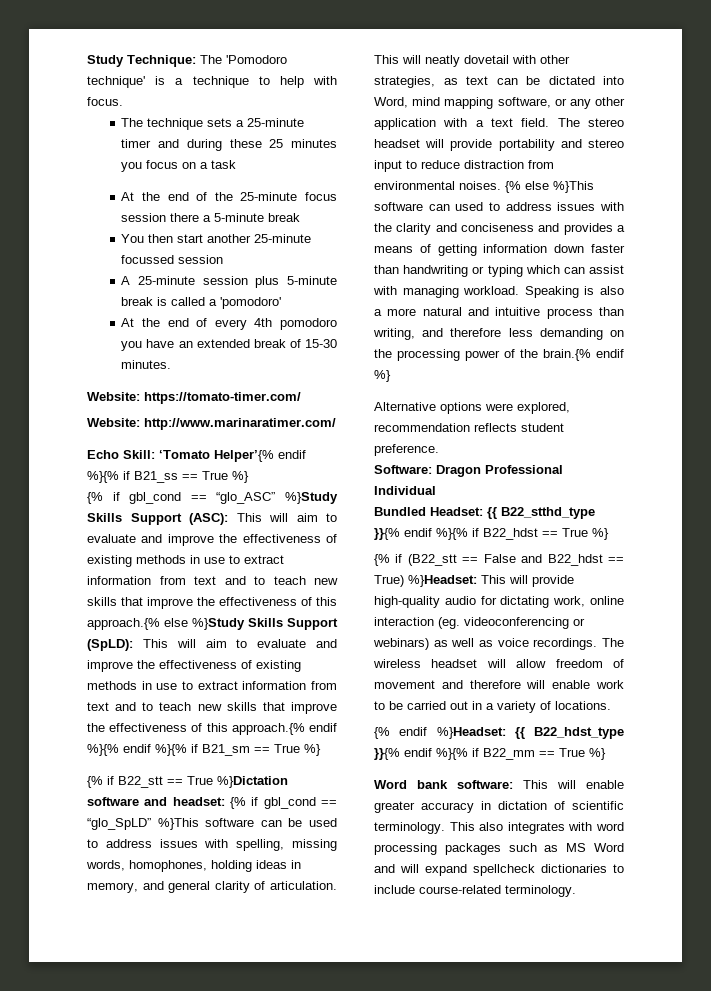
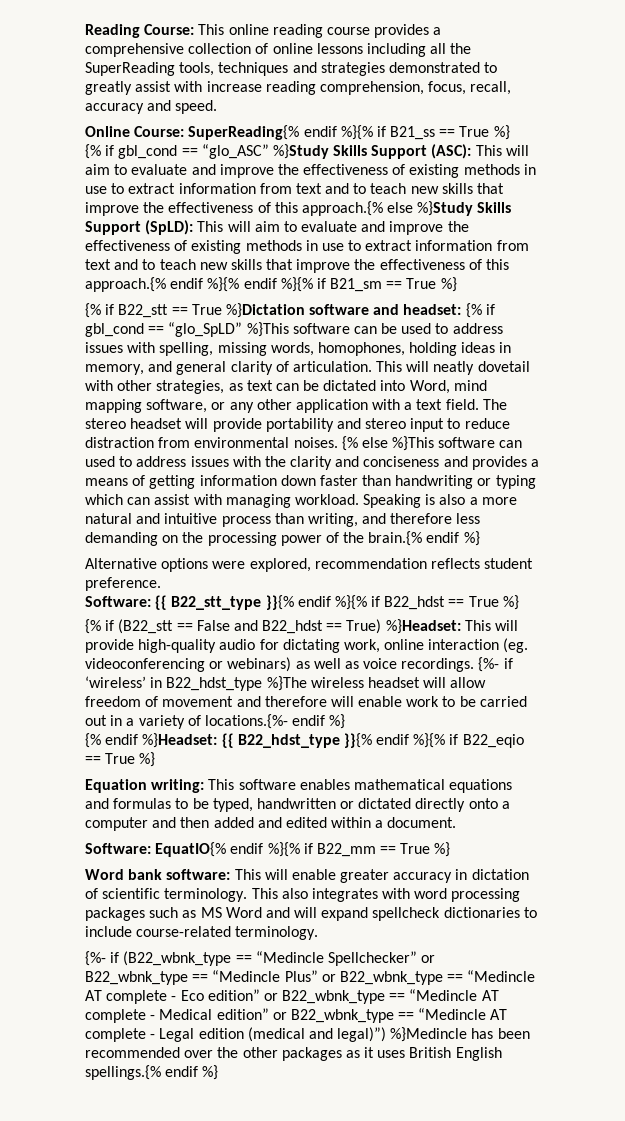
[87,55,287,67] [87,76,337,88] [87,97,123,106] [121,118,305,130] [121,139,337,151] [121,160,237,172] [121,192,337,201] [121,213,301,222] [121,234,312,243] [121,255,224,264] [121,276,337,288] [121,297,282,309] [121,318,337,330] [121,339,337,351] [121,360,172,369] [87,392,301,404] [87,418,336,430] [87,450,274,462] Study Technique: The 'Pomodoro technique' is a technique to help with focus. // The technique sets a 25-minute timer and during these 25 minutes you focus on a task // At the end of the 25-minute focus session there a 5-minute break // You then start another 25-minute focussed session // A 25-minute session plus 5-minute break is called a 'pomodoro' // At the end of every 4th pomodoro you have an extended break of 15-30 minutes. // Website: https://tomato-timer.com/ // Website: http://www.marinaratimer.com/ // Echo Skill: ‘Tomato Helper’{% -> [85,24,442,38] [85,43,472,57] [85,62,498,76] [85,81,512,95] [85,100,218,114] [85,125,300,140] Reading Course: This online reading course provides a comprehensive collection of online lessons including all the SuperReading tools, techniques and strategies demonstrated to greatly assist with increase reading comprehension, focus, recall, accuracy and speed. // Online Course: SuperReading{%
[436,465,563,477] [374,486,436,495] [374,507,595,519] Dragon Professional Individual // Bundled Headset: {{ B22_stthd_type -> [155,595,262,610] {{ B22_stt_type
[602,638,624,647] The -> [478,657,513,672] [85,676,307,691] {%- if ‘wireless’ in B22_hdst_type %}The
[555,701,611,710] locations. -> [204,714,346,729] locations.{%- endif %}
(479, 752) none -> [462,734,524,748] [85,752,156,767] [85,779,513,793] [85,798,510,812] [85,817,457,831] [85,842,313,857] B22_eqio == True %} // Equation writing: This software enables mathematical equations and formulas to be typed, handwritten or dictated directly onto a computer and then added and edited within a document. // Software: EquatIO{% endif %}{% if
(576, 891) none -> [85,951,436,966] [85,970,536,985] [85,989,499,1004] [85,1008,508,1023] [85,1027,530,1042] [85,1047,502,1061] [85,1065,219,1080] // {%- if (B22_wbnk_type == “Medincle Spellchecker” or B22_wbnk_type == “Medincle Plus” or B22_wbnk_type == “Medincle AT complete - Eco edition” or B22_wbnk_type == “Medincle AT complete - Medical edition” or B22_wbnk_type == “Medincle AT complete - Legal edition (medical and legal)”) %}Medincle has been recommended over the other packages as it uses British English spellings.{% endif %}

